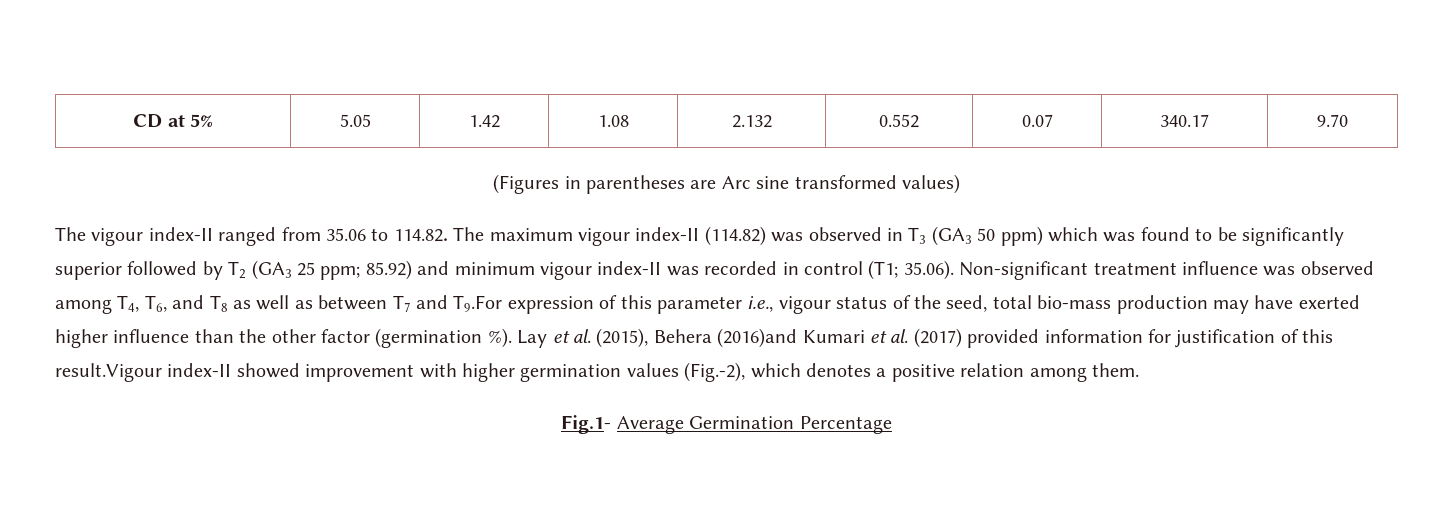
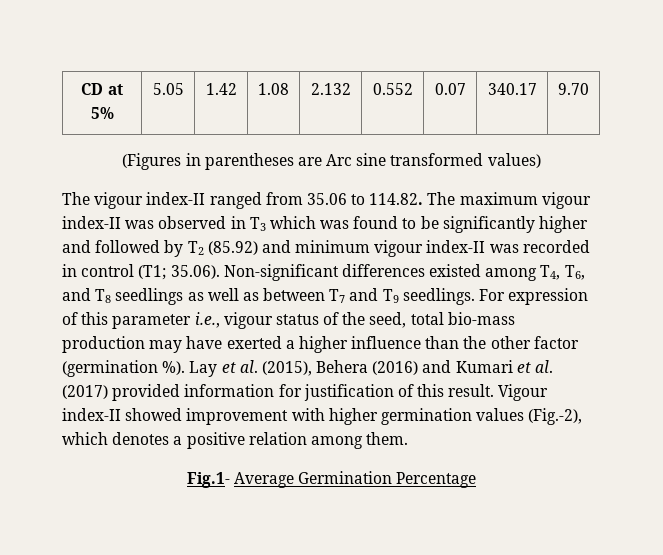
[704,226,766,246] (114.82) -> (121, 222) none
[931,226,1043,246] (GA3 50 ppm) -> (266, 224) none
[55,262,122,280] superior -> [539,216,589,233] [62,240,91,253] higher and
[251,260,412,280] (GA3 25 ppm; 85.92) -> [207,241,258,255] (85.92)
[1093,261,1374,276] treatment influence was observed -> [341,264,482,277] differences existed
(228, 303) none -> [115,288,184,305] seedlings
[453,295,503,312] T9.For -> [382,288,506,305] T9 seedlings. For
(1360, 302) none -> [285,340,295,349] a
[717,328,798,348] (2016)and -> [372,360,452,375] (2016) and
[55,363,162,382] result.Vigour -> [448,384,549,401] result. Vigour

